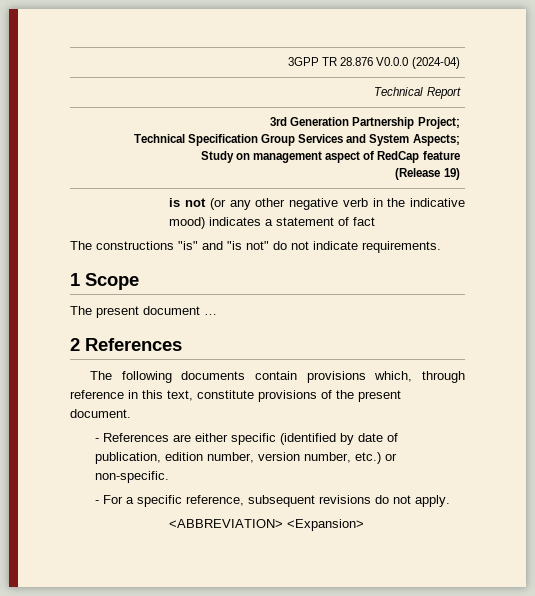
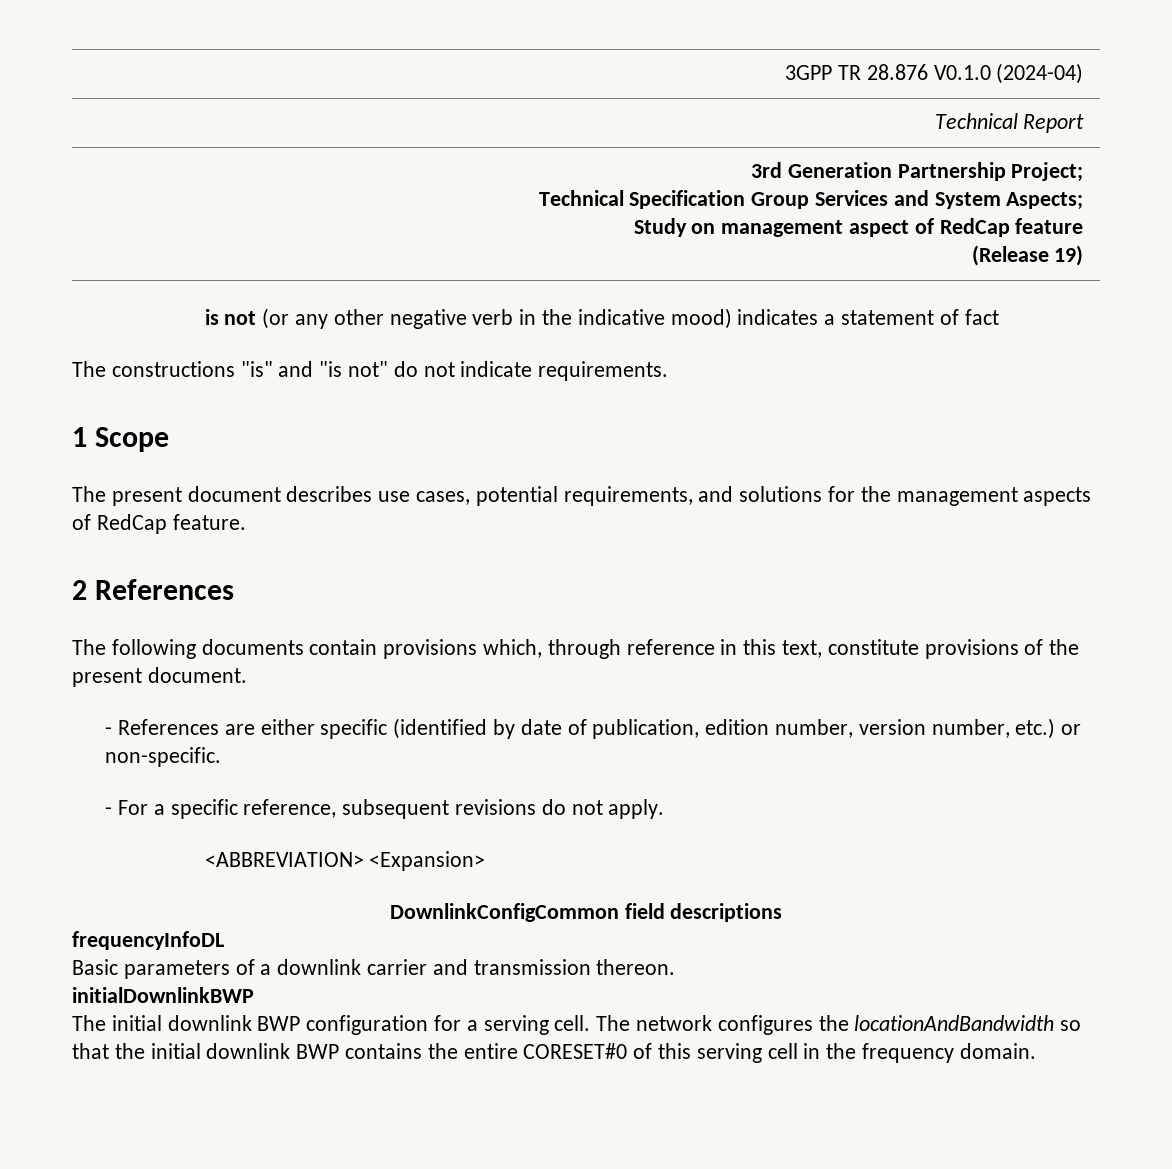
[376,57,409,66] V0.0.0 -> [933,65,991,80] V0.1.0
[204,314,217,315] … -> [286,486,1092,506] [72,514,246,534] describes use cases, potential requirements, and solutions for the management aspects of RedCap feature.
(365, 525) none -> [389,903,783,922] [72,931,224,950] [72,959,676,979] [72,987,254,1003] [72,1015,1082,1035] [72,1043,1036,1063] // DownlinkConfigCommon field descriptions // frequencyInfoDL // Basic parameters of a downlink carrier and transmission thereon. // initialDownlinkBWP // The initial downlink BWP configuration for a serving cell. The network configures the locationAndBandwidth so that the initial downlink BWP contains the entire CORESET#0 of this serving cell in the frequency domain.

